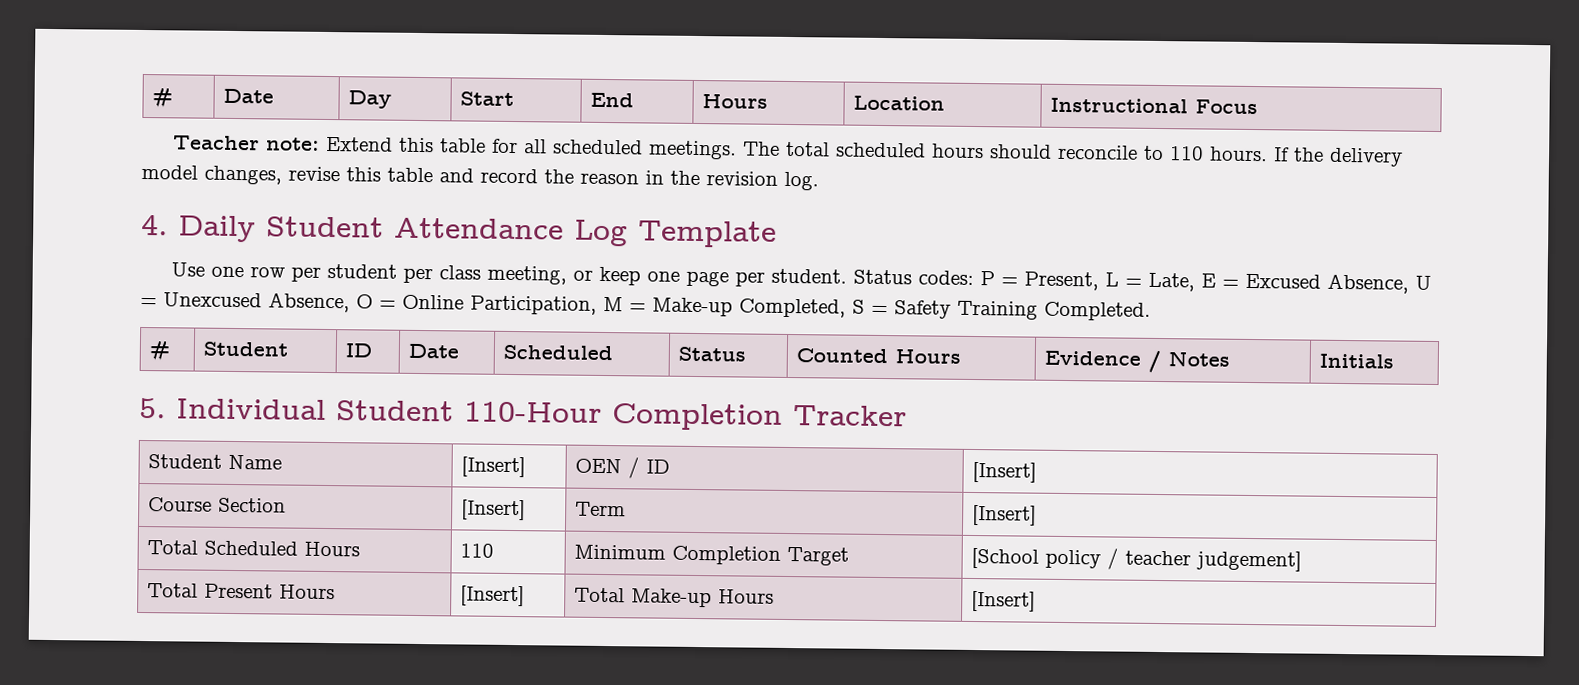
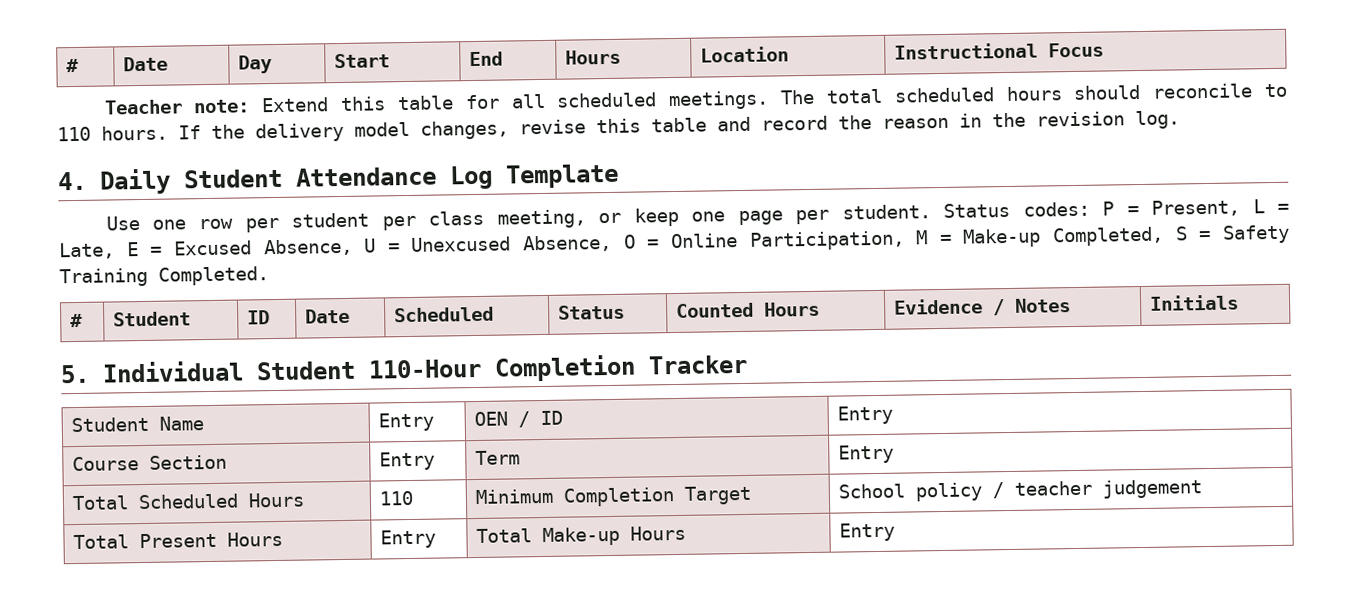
[460,456,526,478] [Insert] -> [378,412,435,432] Entry
[971,461,1037,483] [Insert] -> [837,405,894,425] Entry
[460,499,526,521] [Insert] -> [379,451,436,471] Entry
[971,504,1037,526] [Insert] -> [838,444,895,464] Entry
[970,547,1039,569] [School -> [838,483,906,499] School
[1195,550,1302,572] judgement] -> [1102,479,1203,499] judgement
[459,585,525,607] [Insert] -> [380,529,437,549] Entry
[970,590,1036,612] [Insert] -> [839,522,896,542] Entry

